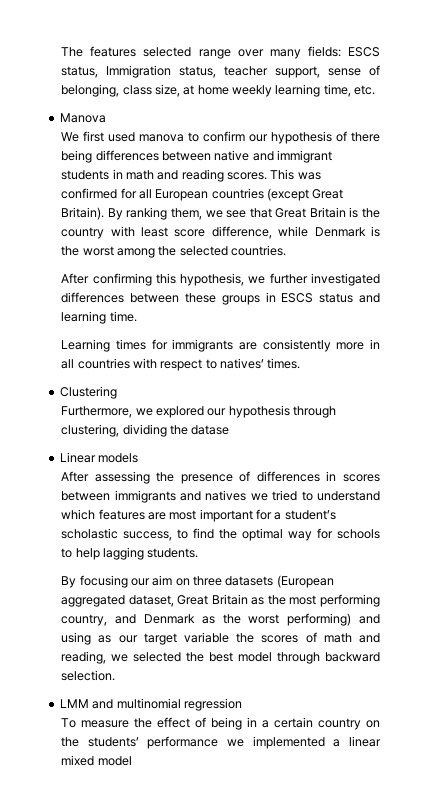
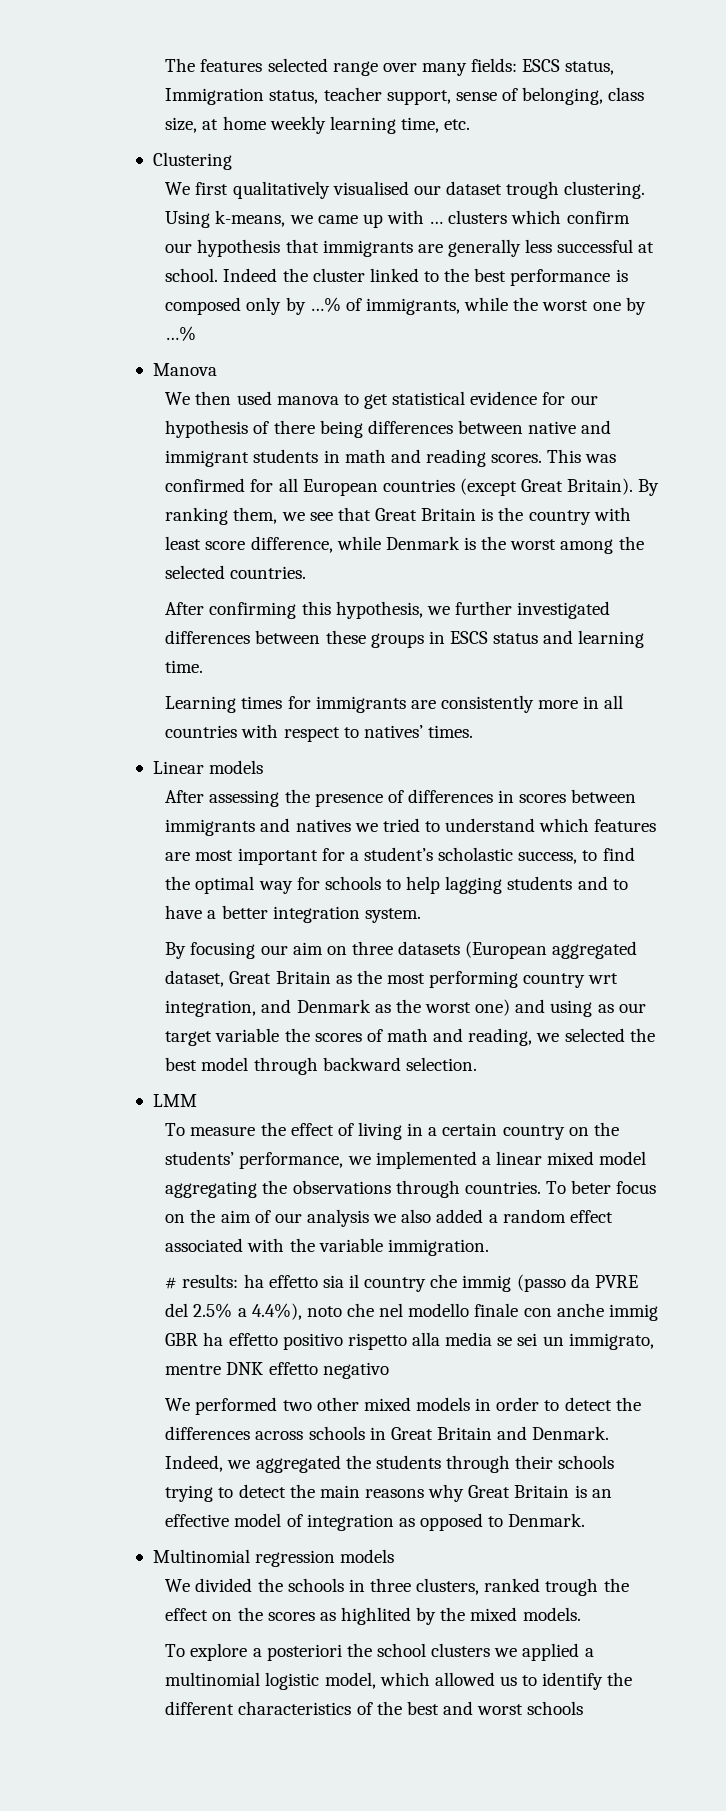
(376, 90) none -> [153,152,233,170] [165,181,646,199] [165,210,630,228] [165,239,655,257] [165,268,628,286] [165,297,646,315] [165,326,197,341] // Clustering // We first qualitatively visualised our dataset trough clustering. Using k-means, we came up with … clusters which confirm our hypothesis that immigrants are generally less successful at school. Indeed the cluster linked to the best performance is composed only by …% of immigrants, while the worst one by …%
[83,131,105,142] first -> [195,391,232,405] then
[203,131,246,142] confirm -> [363,391,566,409] get statistical evidence for
[59,386,117,399] [61,405,337,418] [61,424,230,437] // Clustering // Furthermore, we explored our hypothesis through clustering, dividing the datase -> (473, 731) none
[147,548,199,558] students. -> [507,876,628,890] [165,905,421,923] students and to have a better integration system.
[61,614,108,626] country, -> [523,973,619,988] [165,1000,257,1017] country wrt integration,
[287,613,352,626] performing) -> [475,999,511,1016] one)
[92,698,243,711] and multinomial regression -> (198, 1100) none
[211,717,243,730] being -> [357,1122,402,1140] living
[147,736,219,749] performance -> [239,1152,344,1169] performance,
(132, 761) none -> [165,1180,657,1198] [165,1209,613,1227] [165,1238,489,1256] [165,1274,638,1292] [165,1303,658,1321] [165,1332,654,1350] [165,1362,389,1379] [165,1397,641,1415] [165,1426,610,1440] [165,1455,615,1473] [165,1484,612,1502] [165,1513,586,1531] [153,1549,395,1567] [165,1578,629,1596] [165,1607,581,1625] [165,1643,594,1661] [165,1672,633,1690] [165,1701,584,1715] aggregating the observations through countries. To beter focus on the aim of our analysis we also added a random effect associated with the variable immigration. // # results: ha effetto sia il country che immig (passo da PVRE del 2.5% a 4.4%), noto che nel modello finale con anche immig GBR ha effetto positivo rispetto alla media se sei un immigrato, mentre DNK effetto negativo // We performed two other mixed models in order to detect the differences across schools in Great Britain and Denmark. Indeed, we aggregated the students through their schools trying to detect the main reasons why Great Britain is an effective model of integration as opposed to Denmark. // Multinomial regression models // We divided the schools in three clusters, ranked trough the effect on the scores as highlited by the mixed models. // To explore a posteriori the school clusters we applied a multinomial logistic model, which allowed us to identify the different characteristics of the best and worst schools

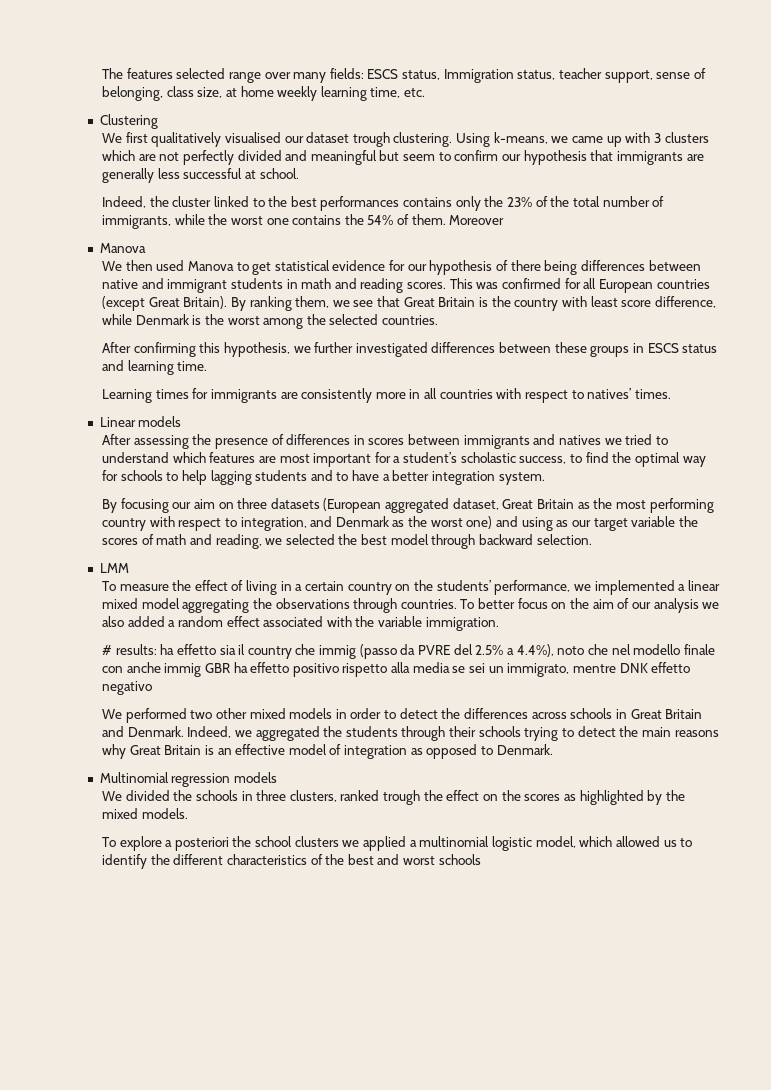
[429,221,444,224] … -> [653,133,661,143] 3
(562, 217) none -> [138,150,451,165] are not perfectly divided and meaningful but seem to
[223,268,278,282] Indeed -> [101,196,146,208] // Indeed,
[510,269,628,286] [165,297,341,315] performance is composed only by …% -> [320,196,650,211] performances contains only the 23% of the total number
[625,297,646,315] [165,326,197,341] by …% -> [292,214,505,225] contains the 54% of them. Moreover
[276,396,339,405] manova -> [187,261,234,271] Manova
[588,973,619,984] wrt -> [149,516,237,531] with respect to
[571,1180,612,1194] beter -> [478,598,516,609] better
[340,1607,411,1625] highlited -> [579,790,644,805] highlighted

